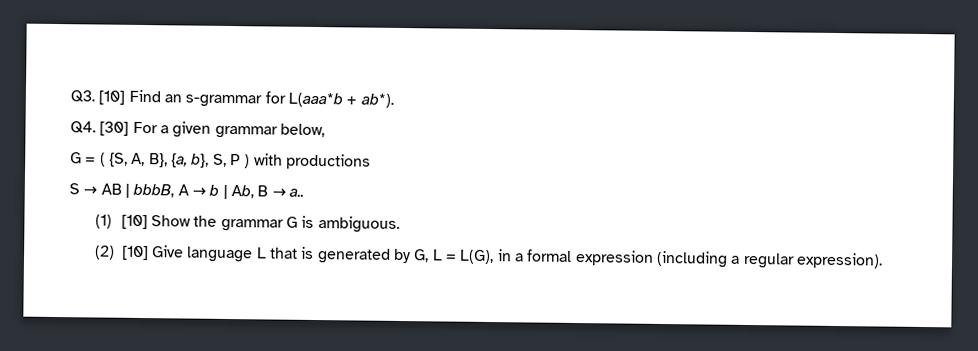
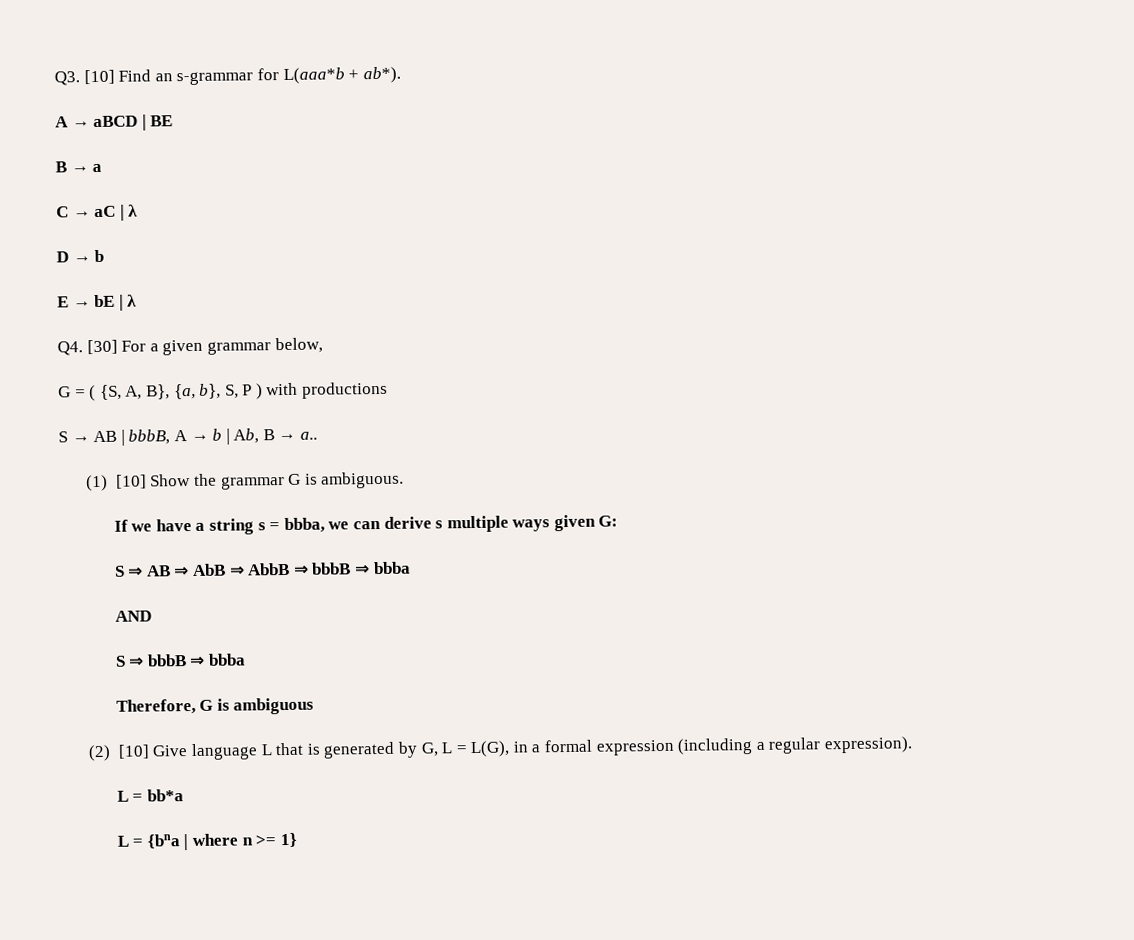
(394, 100) none -> [55,114,174,131] [55,161,103,173] [56,204,139,221] [56,249,105,263] [57,294,138,311] // A → aBCD | BE // B → a // C → aC | λ // D → b // E → bE | λ
(400, 224) none -> [113,514,619,535] [113,561,411,577] [114,610,152,622] [114,653,246,667] [115,697,315,715] // If we have a string s = bbba, we can derive s multiple ways given G: // S ⇒ AB ⇒ AbB ⇒ AbbB ⇒ bbbB ⇒ bbba // AND // S ⇒ bbbB ⇒ bbba // Therefore, G is ambiguous
(883, 260) none -> [116,789,184,802] [116,832,297,851] // L = bb*a // L = {bna | where n >= 1}

